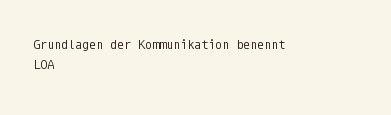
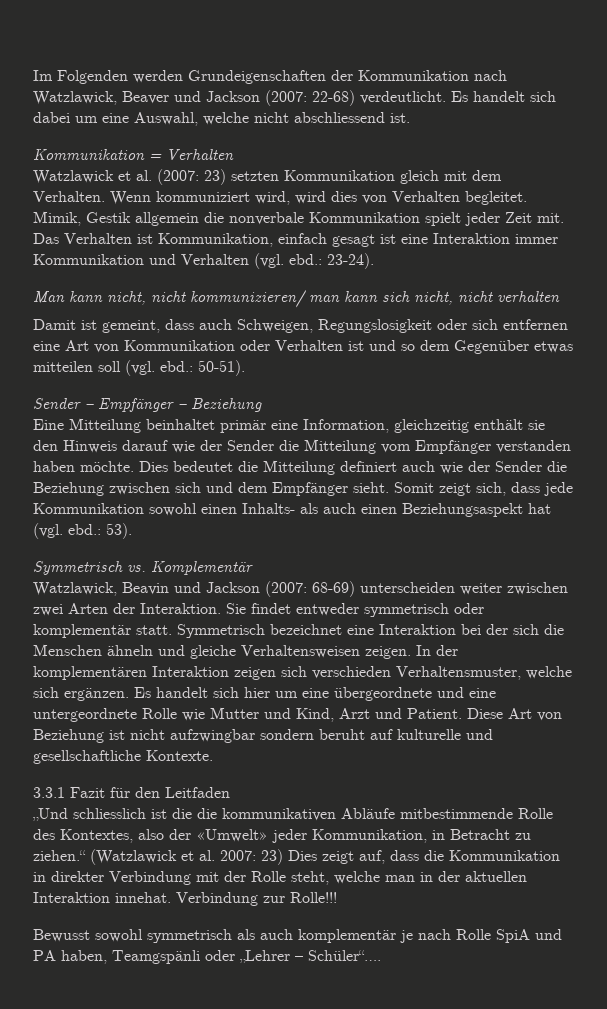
[33,39,285,51] [33,60,55,69] Grundlagen der Kommunikation benennt // LOA -> [33,70,507,84] [33,90,556,106] [33,112,410,126] [33,149,234,160] [33,169,502,185] [33,191,527,205] [33,211,564,226] [33,233,558,247] [33,253,374,269] [33,290,560,308] [33,319,568,333] [33,340,573,354] [33,360,245,376] [33,398,262,412] [33,418,545,433] [33,439,571,454] [33,460,567,475] [33,482,573,496] [33,503,551,517] [33,523,132,539] [33,561,253,575] [33,581,568,597] [33,603,484,617] [33,624,564,638] [33,644,458,659] [33,666,572,680] [33,687,496,701] [33,707,562,722] [33,729,493,743] [33,750,213,764] [33,787,230,798] [33,808,553,822] [33,829,531,843] [33,849,560,865] [33,871,527,885] [33,892,337,906] [33,929,562,943] [33,950,381,964] Im Folgenden werden Grundeigenschaften der Kommunikation nach Watzlawick, Beaver und Jackson (2007: 22-68) verdeutlicht. Es handelt sich dabei um eine Auswahl, welche nicht abschliessend ist. // Kommunikation = Verhalten // Watzlawick et al. (2007: 23) setzten Kommunikation gleich mit dem Verhalten. Wenn kommuniziert wird, wird dies von Verhalten begleitet. Mimik, Gestik allgemein die nonverbale Kommunikation spielt jeder Zeit mit. Das Verhalten ist Kommunikation, einfach gesagt ist eine Interaktion immer Kommunikation und Verhalten (vgl. ebd.: 23-24). // Man kann nicht, nicht kommunizieren/ man kann sich nicht, nicht verhalten // Damit ist gemeint, dass auch Schweigen, Regungslosigkeit oder sich entfernen eine Art von Kommunikation oder Verhalten ist und so dem Gegenüber etwas mitteilen soll (vgl. ebd.: 50-51). // Sender – Empfänger – Beziehung // Eine Mitteilung beinhaltet primär eine Information, gleichzeitig enthält sie den Hinweis darauf wie der Sender die Mitteilung vom Empfänger verstanden haben möchte. Dies bedeutet die Mitteilung definiert auch wie der Sender die Beziehung zwischen sich und dem Empfänger sieht. Somit zeigt sich, dass jede Kommunikation sowohl einen Inhalts- als auch einen Beziehungsaspekt hat (vgl. ebd.: 53). // Symmetrisch vs. Komplementär // Watzlawick, Beavin und Jackson (2007: 68-69) unterscheiden weiter zwischen zwei Arten der Interaktion. Sie findet entweder symmetrisch oder komplementär statt. Symmetrisch bezeichnet eine Interaktion bei der sich die Menschen ähneln und gleiche Verhaltensweisen zeigen. In der komplementären Interaktion zeigen sich verschieden Verhaltensmuster, welche sich ergänzen. Es handelt sich hier um eine übergeordnete und eine untergeordnete Rolle wie Mutter und Kind, Arzt und Patient. Diese Art von Beziehung ist nicht aufzwingbar sondern beruht auf kulturelle und gesellschaftliche Kontexte. // 3.3.1 Fazit für den Leitfaden // „Und schliesslich ist die die kommunikativen Abläufe mitbestimmende Rolle des Kontextes, also der «Umwelt» jeder Kommunikation, in Betracht zu ziehen.“ (Watzlawick et al. 2007: 23) Dies zeigt auf, dass die Kommunikation in direkter Verbindung mit der Rolle steht, welche man in der aktuellen Interaktion innehat. Verbindung zur Rolle!!! // Bewusst sowohl symmetrisch als auch komplementär je nach Rolle SpiA und PA haben, Teamgspänli oder „Lehrer – Schüler“….

